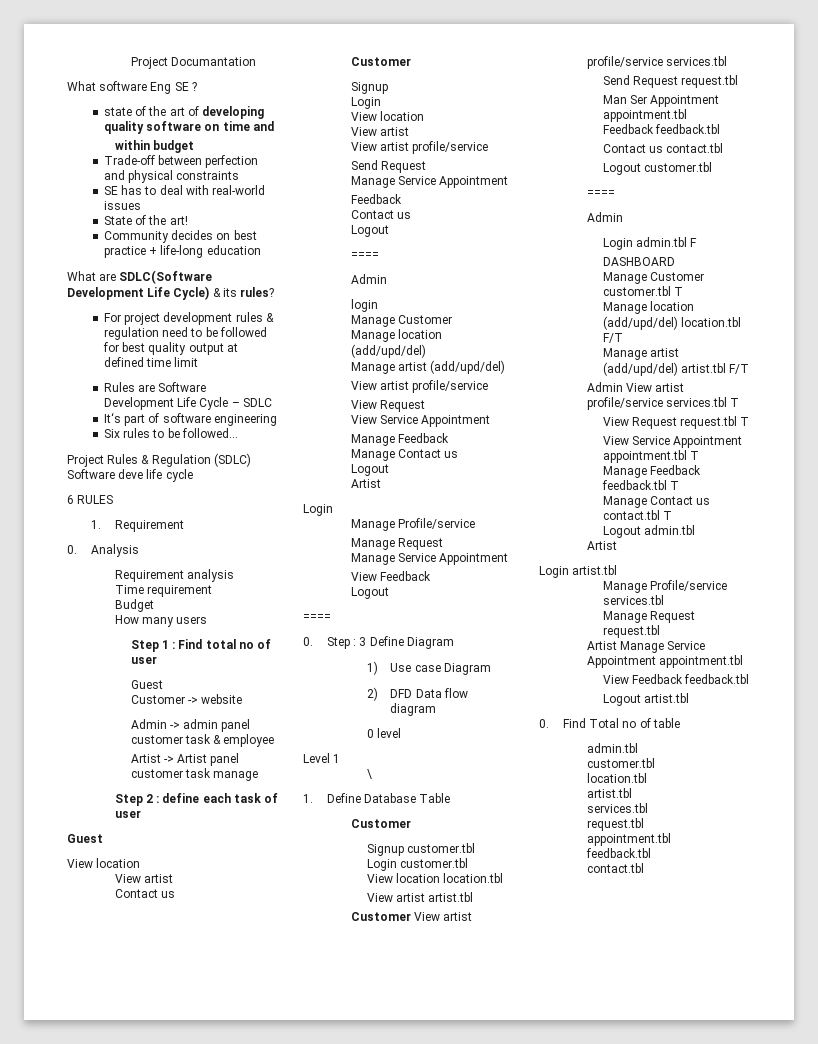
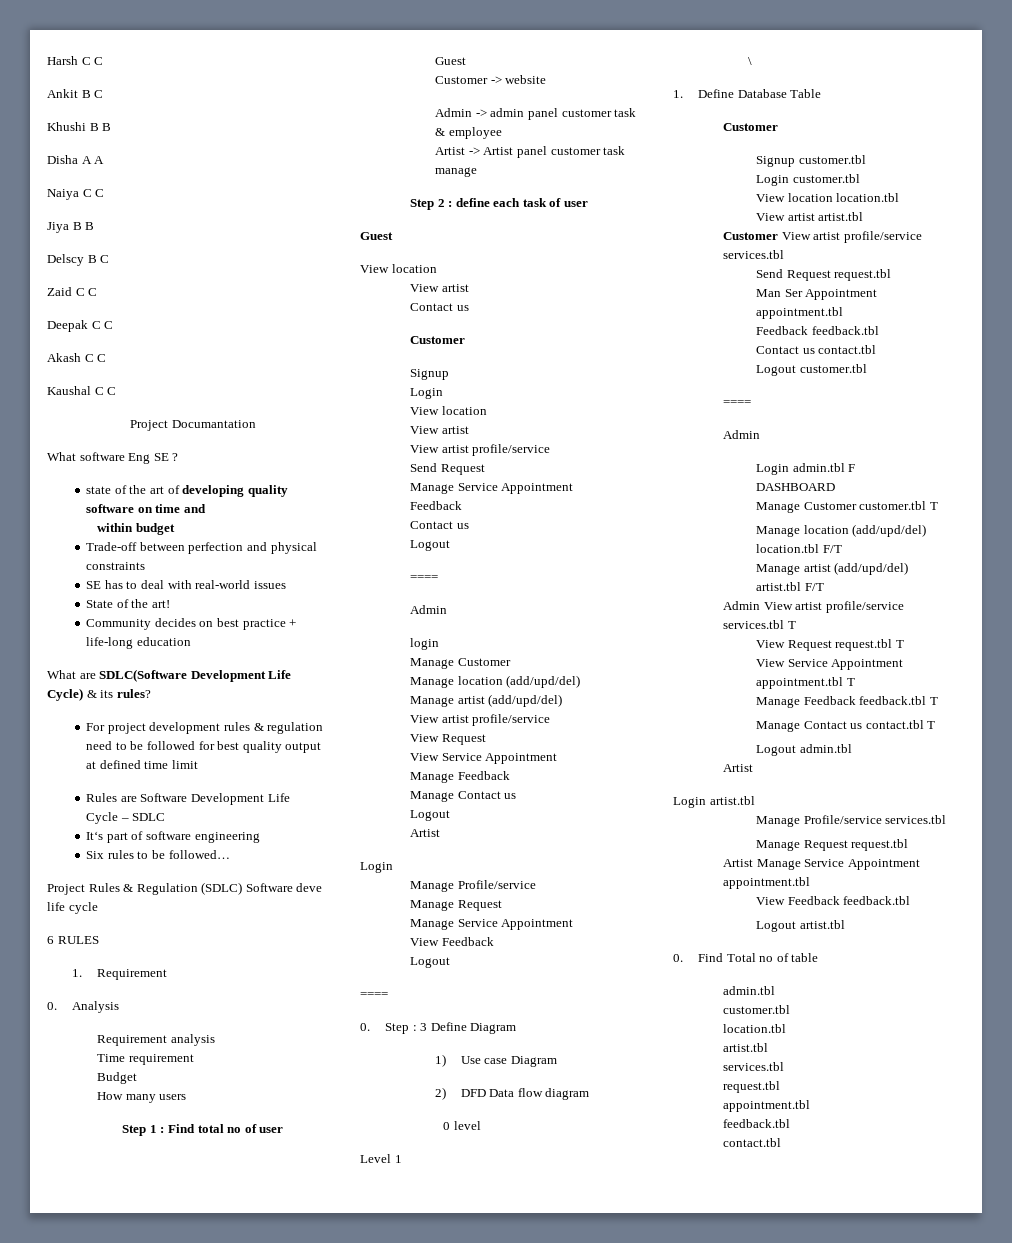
(130, 63) none -> [47,56,104,65] [47,89,104,98] [47,122,112,131] [47,155,105,164] [47,189,105,200] [47,222,95,233] [47,254,110,266] [47,287,98,296] [47,320,114,332] [47,353,107,362] [47,386,117,395] Harsh C C // Ankit B C // Khushi B B // Disha A A // Naiya C C // Jiya B B // Delscy B C // Zaid C C // Deepak C C // Akash C C // Kaushal C C //

